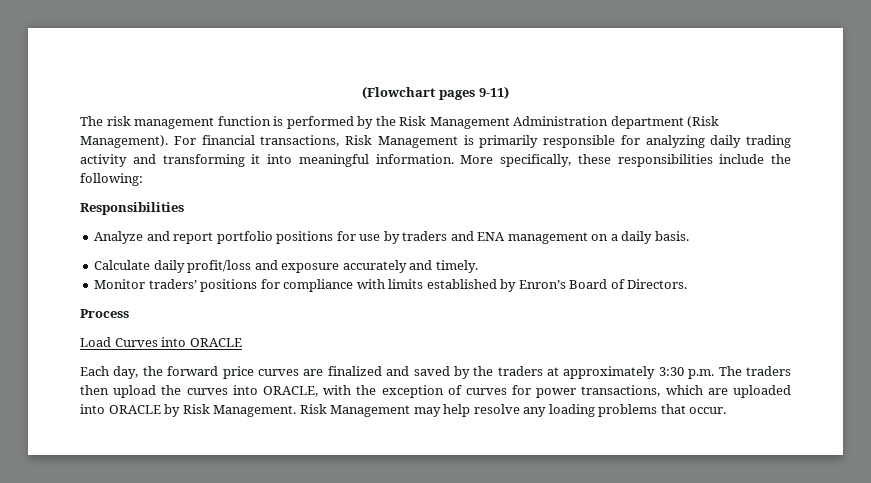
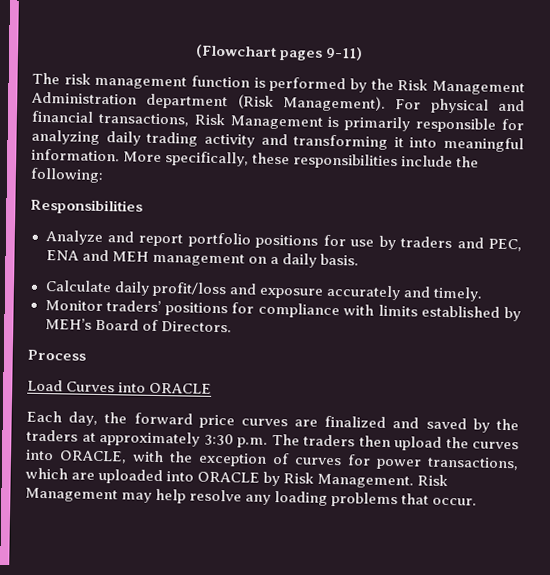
(196, 140) none -> [430,98,525,114] physical and
[477,232,506,241] ENA -> [487,238,522,252] [45,249,149,262] PEC, ENA and MEH
[518,280,566,289] Enron’s -> [44,318,92,330] MEH’s

